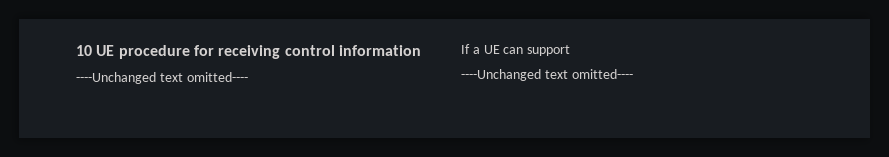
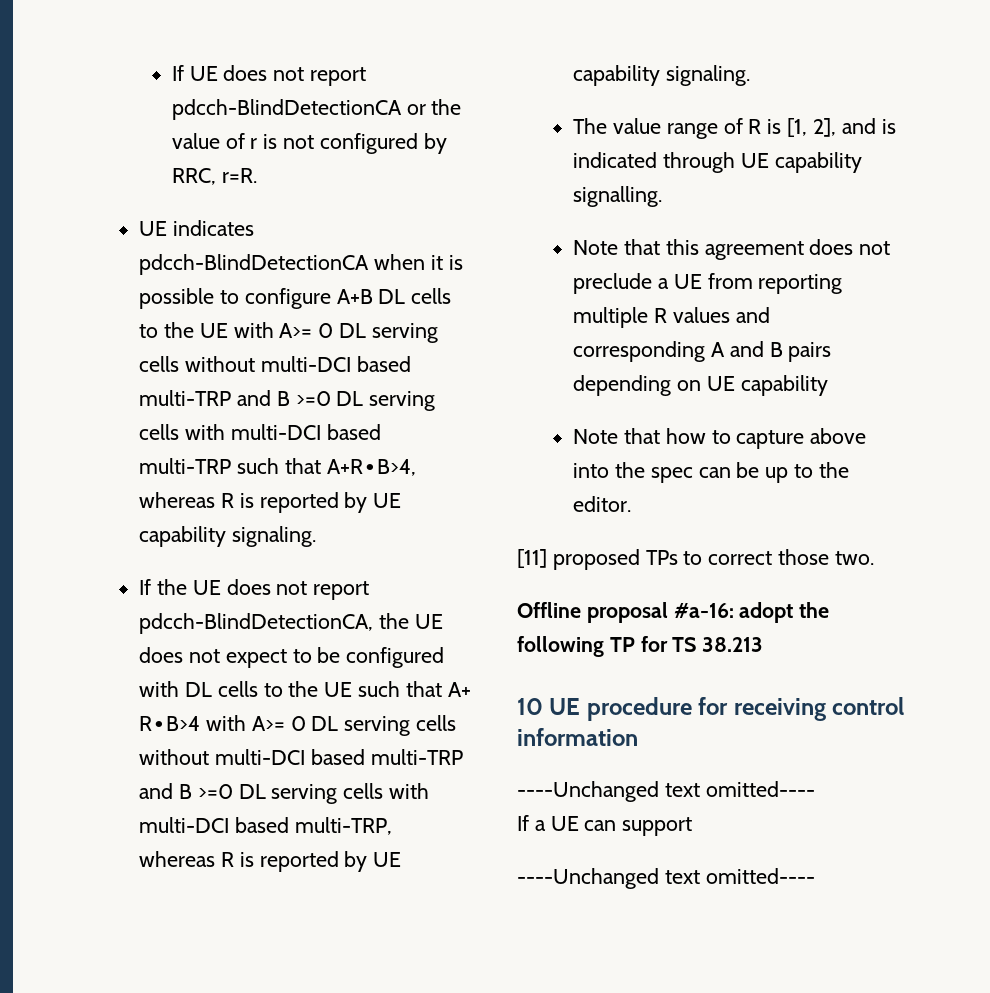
(76, 50) none -> [171,65,367,86] [171,99,462,120] [171,133,447,154] [171,168,257,185] [139,220,255,236] [139,254,463,275] [139,288,452,309] [139,322,438,343] [139,356,411,372] [139,390,436,411] [139,424,381,440] [139,458,416,476] [139,492,402,513] [139,526,317,547] [139,579,370,600] [139,613,443,634] [139,647,445,668] [139,681,471,697] [139,715,457,736] [139,749,463,765] [139,783,430,804] [139,817,392,835] [139,851,402,872] [573,65,751,86] [573,118,896,139] [573,152,862,173] [573,186,663,207] [573,239,891,260] [573,273,843,294] [573,307,770,328] [573,341,832,362] [573,375,828,396] [573,428,867,449] [573,462,849,483] [573,496,632,512] [517,549,874,570] [517,602,830,623] [517,636,764,657] If UE does not report pdcch-BlindDetectionCA or the value of r is not configured by RRC, r=R. // UE indicates pdcch-BlindDetectionCA when it is possible to configure A+B DL cells to the UE with A>= 0 DL serving cells without multi-DCI based multi-TRP and B >=0 DL serving cells with multi-DCI based multi-TRP such that A+R∙B>4, whereas R is reported by UE capability signaling. // If the UE does not report pdcch-BlindDetectionCA, the UE does not expect to be configured with DL cells to the UE such that A+ R∙B>4 with A>= 0 DL serving cells without multi-DCI based multi-TRP and B >=0 DL serving cells with multi-DCI based multi-TRP, whereas R is reported by UE capability signaling. // The value range of R is [1, 2], and is indicated through UE capability signalling. // Note that this agreement does not preclude a UE from reporting multiple R values and corresponding A and B pairs depending on UE capability // Note that how to capture above into the spec can be up to the editor. // [11] proposed TPs to correct those two. // Offline proposal #a-16: adopt the following TP for TS 38.213 //

